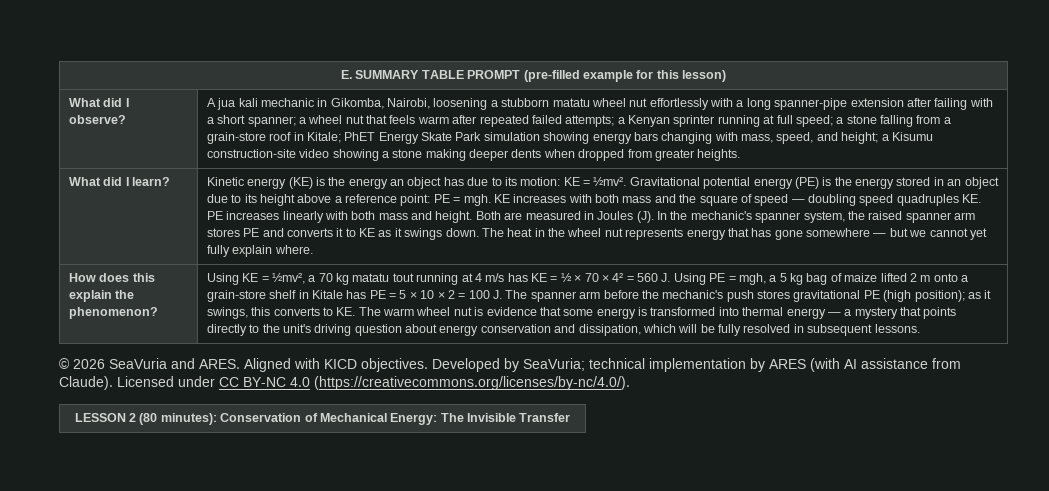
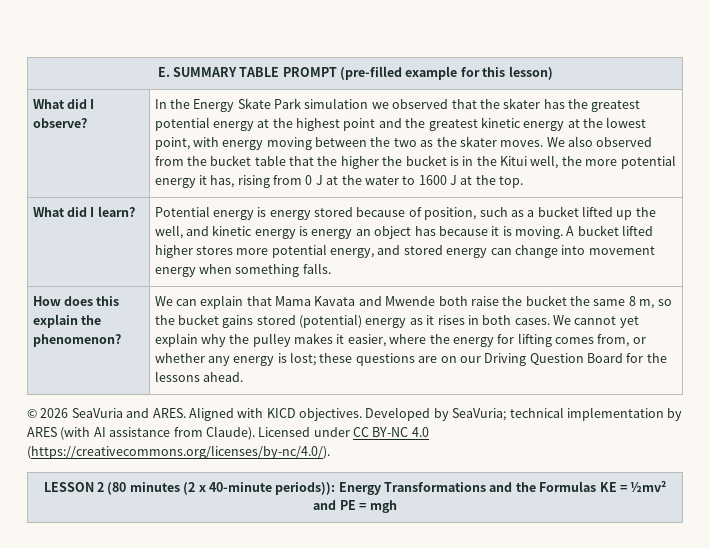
[206,98,993,110] [206,115,951,127] [206,132,933,144] [206,149,741,161] [68,177,170,186] [206,177,999,189] [206,194,982,206] [206,211,976,223] [206,228,987,240] [206,245,313,257] A jua kali mechanic in Gikomba, Nairobi, loosening a stubborn matatu wheel nut effortlessly with a long spanner-pipe extension after failing with a short spanner; a wheel nut that feels warm after repeated failed attempts; a Kenyan sprinter running at full speed; a stone falling from a grain-store roof in Kitale; PhET Energy Skate Park simulation showing energy bars changing with mass, speed, and height; a Kisumu construction-site video showing a stone making deeper dents when dropped from greater heights. // What did I learn? | Kinetic energy (KE) is the energy an object has due to its motion: KE = ½mv². Gravitational potential energy (PE) is the energy stored in an object due to its height above a reference point: PE = mgh. KE increases with both mass and the square of speed — doubling speed quadruples KE. PE increases linearly with both mass and height. Both are measured in Joules (J). In the mechanic's spanner system, the raised spanner arm stores PE and converts it to KE as it swings down. The heat in the wheel nut represents energy that has gone somewhere — but we cannot yet fully explain where. -> [154,98,641,112] [154,117,647,131] [154,136,653,150] [154,155,676,169] [154,175,524,188] [32,206,135,217] [154,206,656,220] [154,225,654,239] [154,244,655,258] [154,263,331,277] In the Energy Skate Park simulation we observed that the skater has the greatest potential energy at the highest point and the greatest kinetic energy at the lowest point, with energy moving between the two as the skater moves. We also observed from the bucket table that the higher the bucket is in the Kitui well, the more potential energy it has, rising from 0 J at the water to 1600 J at the top. // What did I learn? | Potential energy is energy stored because of position, such as a bucket lifted up the well, and kinetic energy is energy an object has because it is moving. A bucket lifted higher stores more potential energy, and stored energy can change into movement energy when something falls.
[206,273,969,285] [206,290,992,302] [206,307,957,319] [206,324,920,336] Using KE = ½mv², a 70 kg matatu tout running at 4 m/s has KE = ½ × 70 × 4² = 560 J. Using PE = mgh, a 5 kg bag of maize lifted 2 m onto a grain-store shelf in Kitale has PE = 5 × 10 × 2 = 100 J. The spanner arm before the mechanic's push stores gravitational PE (high position); as it swings, this converts to KE. The warm wheel nut is evidence that some energy is transformed into thermal energy — a mystery that points directly to the unit's driving question about energy conservation and dissipation, which will be fully resolved in subsequent lessons. -> [154,295,672,309] [154,314,639,328] [154,333,646,347] [154,352,667,366] [154,371,243,382] We can explain that Mama Kavata and Mwende both raise the bucket the same 8 m, so the bucket gains stored (potential) energy as it rises in both cases. We cannot yet explain why the pulley makes it easier, where the energy for lifting comes from, or whether any energy is lost; these questions are on our Driving Question Board for the lessons ahead.
[160,413,571,425] minutes): Conservation of Mechanical Energy: The Invisible Transfer -> [129,480,667,495] [313,500,397,513] minutes (2 x 40-minute periods)): Energy Transformations and the Formulas KE = ½mv² and PE = mgh

